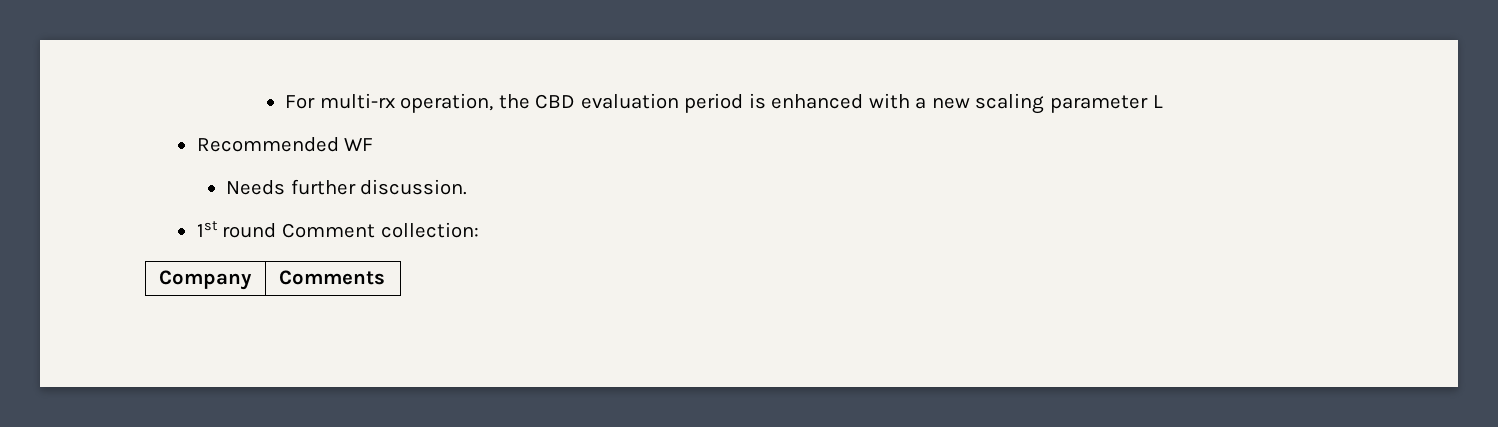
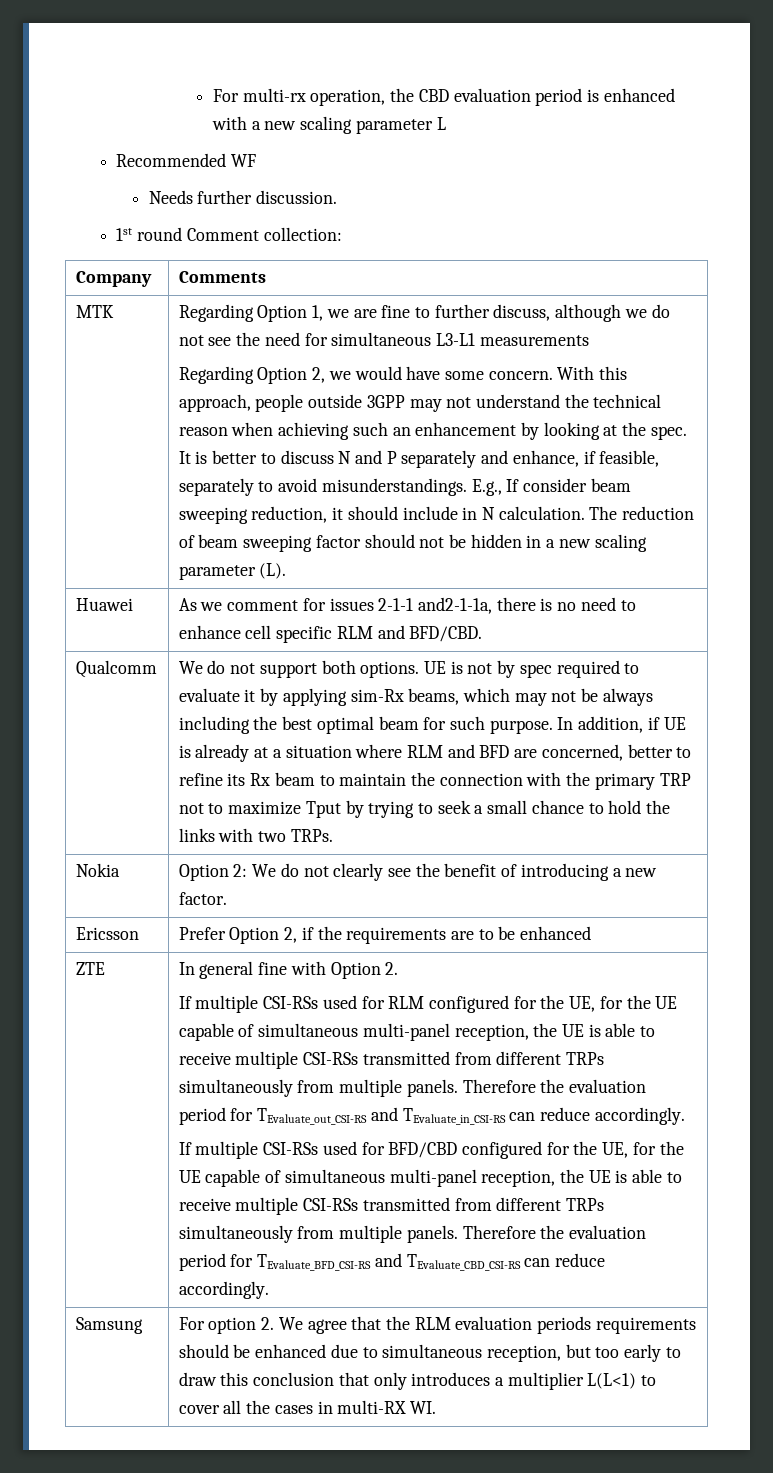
(385, 277) none -> [75,305,114,318] [178,304,670,322] [178,332,589,346] [178,366,628,384] [178,394,662,412] [178,422,687,440] [178,450,660,468] [178,478,631,496] [178,506,695,524] [178,534,647,552] [178,563,287,580] [75,598,133,611] [178,597,636,614] [178,625,483,643] [75,660,157,678] [178,660,640,678] [178,688,653,706] [178,716,686,734] [178,744,692,762] [178,772,691,790] [178,800,671,818] [178,828,333,842] [75,863,120,877] [178,863,658,881] [178,892,227,905] [75,927,139,940] [178,926,592,944] [75,962,105,975] [178,961,399,979] [178,995,678,1013] [178,1023,656,1041] [178,1051,604,1069] [178,1079,646,1097] [178,1107,685,1125] [178,1141,684,1159] [178,1169,682,1187] [178,1197,604,1215] [178,1225,646,1243] [178,1253,605,1271] [178,1281,269,1299] [75,1317,143,1334] [178,1316,696,1334] [178,1344,681,1362] [178,1372,657,1390] [178,1400,436,1414] // MTK | Regarding Option 1, we are fine to further discuss, although we do not see the need for simultaneous L3-L1 measurements // Regarding Option 2, we would have some concern. With this approach, people outside 3GPP may not understand the technical reason when achieving such an enhancement by looking at the spec. It is better to discuss N and P separately and enhance, if feasible, separately to avoid misunderstandings. E.g., If consider beam sweeping reduction, it should include in N calculation. The reduction of beam sweeping factor should not be hidden in a new scaling parameter (L). // Huawei | As we comment for issues 2-1-1 and2-1-1a, there is no need to enhance cell specific RLM and BFD/CBD. // Qualcomm | We do not support both options. UE is not by spec required to evaluate it by applying sim-Rx beams, which may not be always including the best optimal beam for such purpose. In addition, if UE is already at a situation where RLM and BFD are concerned, better to refine its Rx beam to maintain the connection with the primary TRP not to maximize Tput by trying to seek a small chance to hold the links with two TRPs. // Nokia | Option 2: We do not clearly see the benefit of introducing a new factor. // Ericsson | Prefer Option 2, if the requirements are to be enhanced // ZTE | In general fine with Option 2. // If multiple CSI-RSs used for RLM configured for the UE, for the UE capable of simultaneous multi-panel reception, the UE is able to receive multiple CSI-RSs transmitted from different TRPs simultaneously from multiple panels. Therefore the evaluation period for TEvaluate_out_CSI-RS and TEvaluate_in_CSI-RS can reduce accordingly. // If multiple CSI-RSs used for BFD/CBD configured for the UE, for the UE capable of simultaneous multi-panel reception, the UE is able to receive multiple CSI-RSs transmitted from different TRPs simultaneously from multiple panels. Therefore the evaluation period for TEvaluate_BFD_CSI-RS and TEvaluate_CBD_CSI-RS can reduce accordingly. // Samsung | For option 2. We agree that the RLM evaluation periods requirements should be enhanced due to simultaneous reception, but too early to draw this conclusion that only introduces a multiplier L(L<1) to cover all the cases in multi-RX WI.

